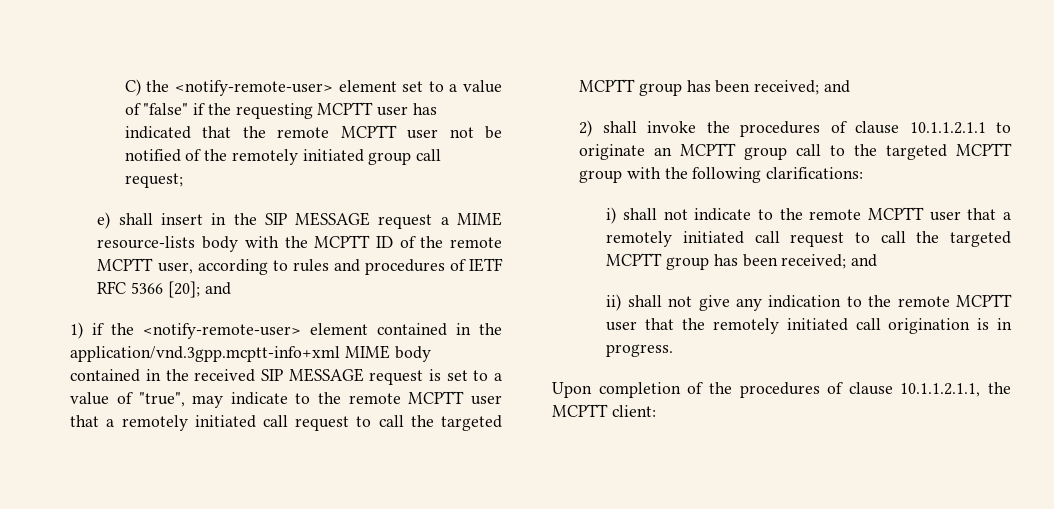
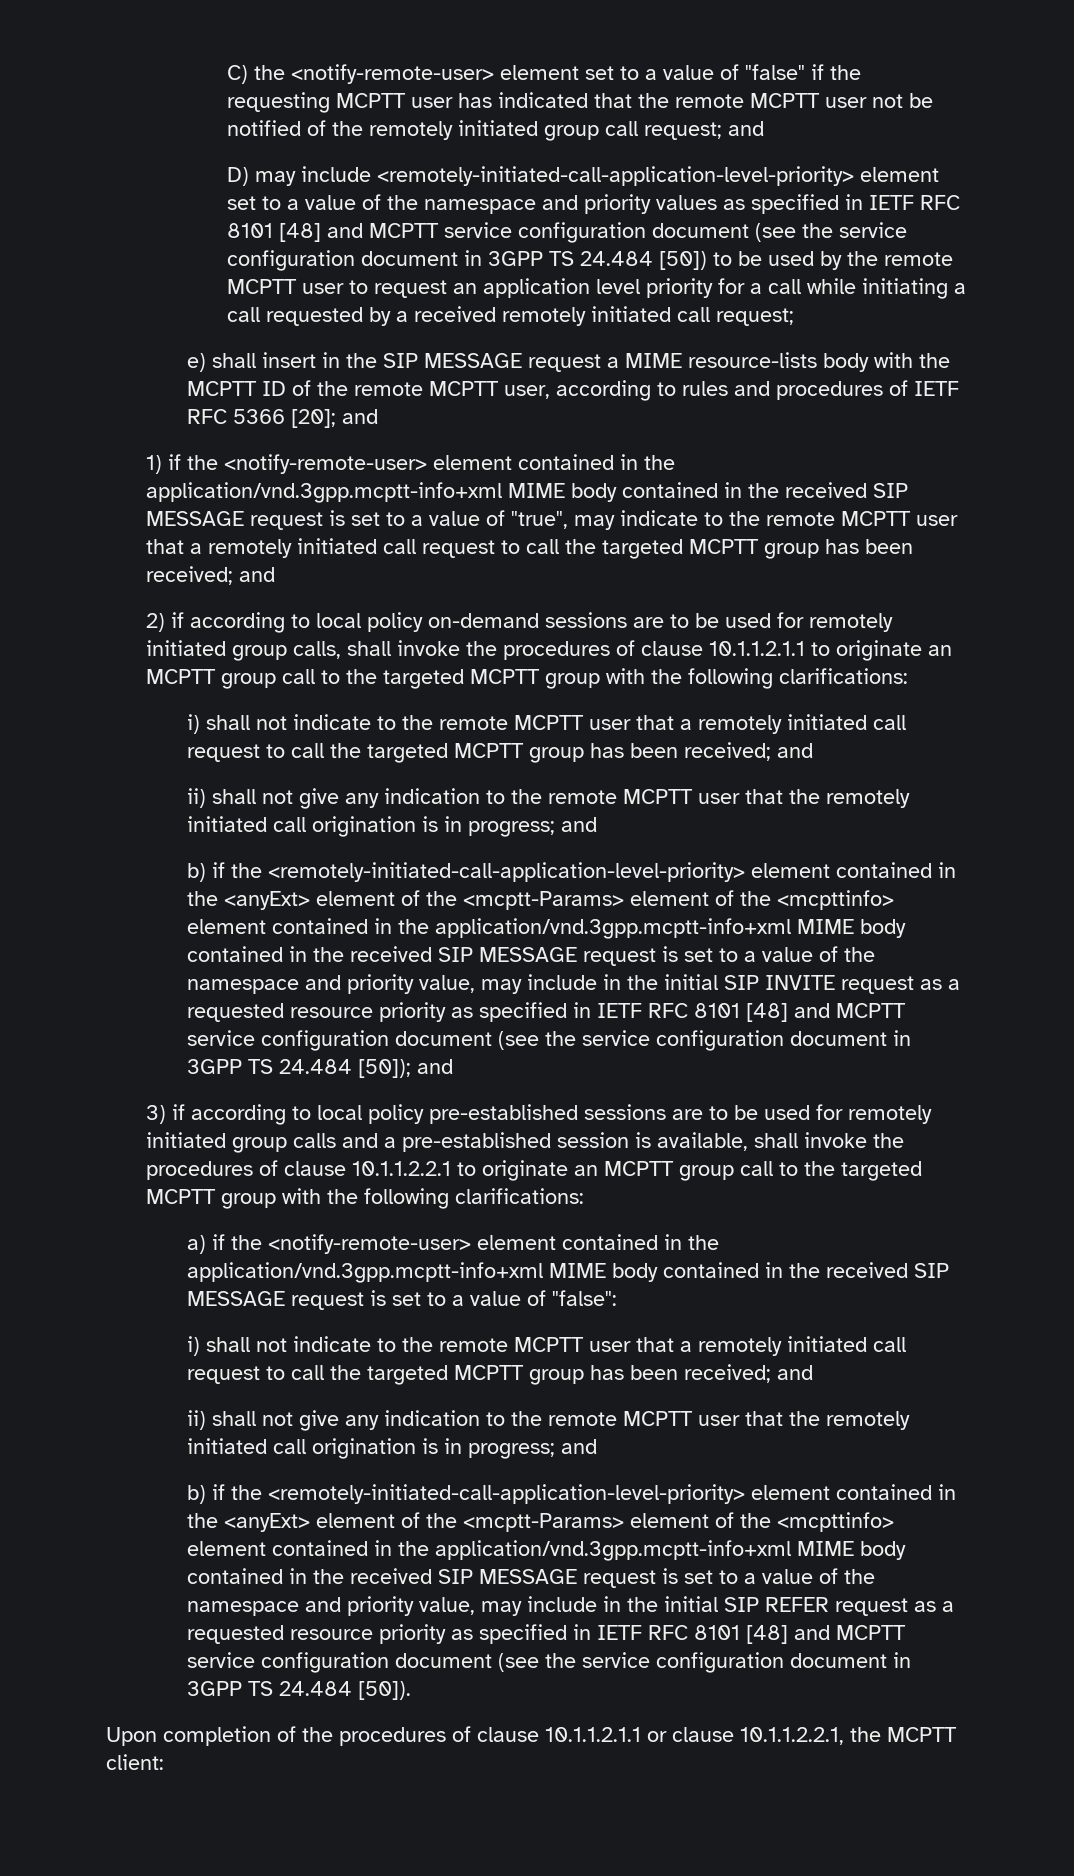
(183, 180) none -> [727,121,764,136] [226,166,939,186] [226,194,960,214] [226,222,907,243] [226,250,953,271] [226,278,966,299] [226,306,794,326] and // D) may include <remotely-initiated-call-application-level-priority> element set to a value of the namespace and priority values as specified in IETF RFC 8101 [48] and MCPTT service configuration document (see the service configuration document in 3GPP TS 24.484 [50]) to be used by the remote MCPTT user to request an application level priority for a call while initiating a call requested by a received remotely initiated call request;
(593, 128) none -> [171,612,894,633] [146,640,342,661] if according to local policy on-demand sessions are to be used for remotely initiated group calls,
[606,344,674,357] progress. -> [467,817,597,837] [186,862,956,882] [186,890,894,910] [186,918,906,939] [186,946,875,966] [186,974,960,994] [186,1002,906,1022] [186,1030,911,1051] [186,1059,453,1078] [146,1104,933,1125] [146,1132,905,1153] [146,1160,923,1181] [146,1188,585,1209] [186,1234,719,1254] [186,1262,949,1283] [186,1290,617,1310] [186,1336,906,1356] [186,1364,813,1385] [186,1410,910,1431] [186,1438,597,1459] [186,1484,956,1504] [186,1512,894,1532] [186,1540,906,1561] [186,1568,875,1588] [186,1596,954,1616] [186,1624,906,1644] [186,1652,911,1673] [186,1681,411,1700] progress; and // b) if the <remotely-initiated-call-application-level-priority> element contained in the <anyExt> element of the <mcptt-Params> element of the <mcpttinfo> element contained in the application/vnd.3gpp.mcptt-info+xml MIME body contained in the received SIP MESSAGE request is set to a value of the namespace and priority value, may include in the initial SIP INVITE request as a requested resource priority as specified in IETF RFC 8101 [48] and MCPTT service configuration document (see the service configuration document in 3GPP TS 24.484 [50]); and // 3) if according to local policy pre-established sessions are to be used for remotely initiated group calls and a pre-established session is available, shall invoke the procedures of clause 10.1.1.2.2.1 to originate an MCPTT group call to the targeted MCPTT group with the following clarifications: // a) if the <notify-remote-user> element contained in the application/vnd.3gpp.mcptt-info+xml MIME body contained in the received SIP MESSAGE request is set to a value of "false": // i) shall not indicate to the remote MCPTT user that a remotely initiated call request to call the targeted MCPTT group has been received; and // ii) shall not give any indication to the remote MCPTT user that the remotely initiated call origination is in progress; and // b) if the <remotely-initiated-call-application-level-priority> element contained in the <anyExt> element of the <mcptt-Params> element of the <mcpttinfo> element contained in the application/vnd.3gpp.mcptt-info+xml MIME body contained in the received SIP MESSAGE request is set to a value of the namespace and priority value, may include in the initial SIP REFER request as a requested resource priority as specified in IETF RFC 8101 [48] and MCPTT service configuration document (see the service configuration document in 3GPP TS 24.484 [50]).
[900,383,981,397] 10.1.1.2.1.1, -> [545,1727,844,1745] 10.1.1.2.1.1 or clause 10.1.1.2.2.1,

